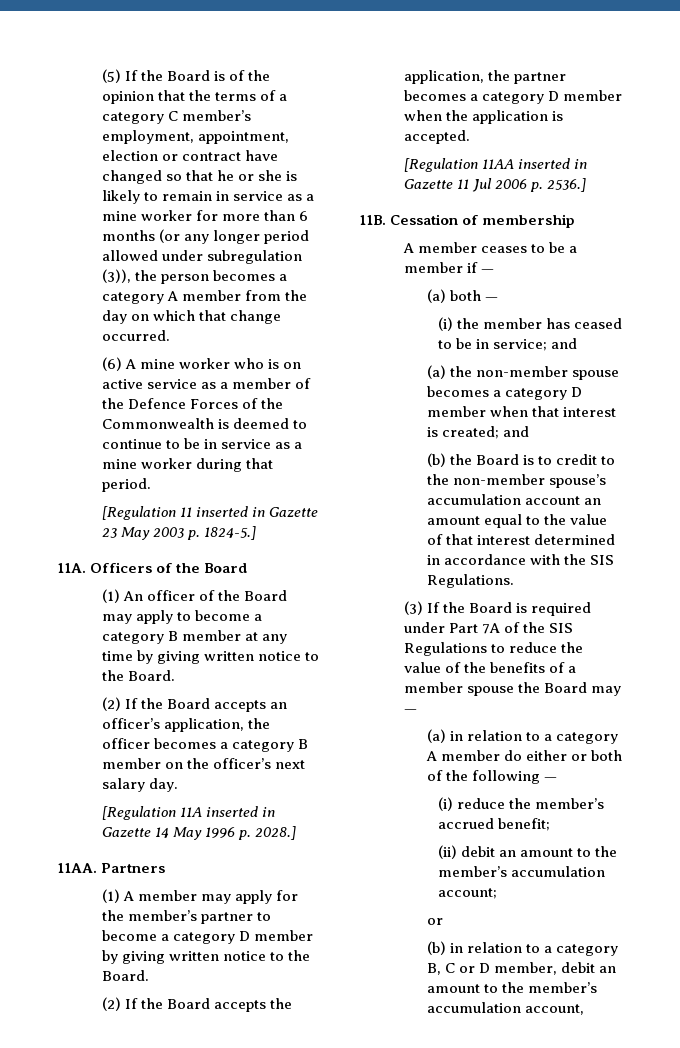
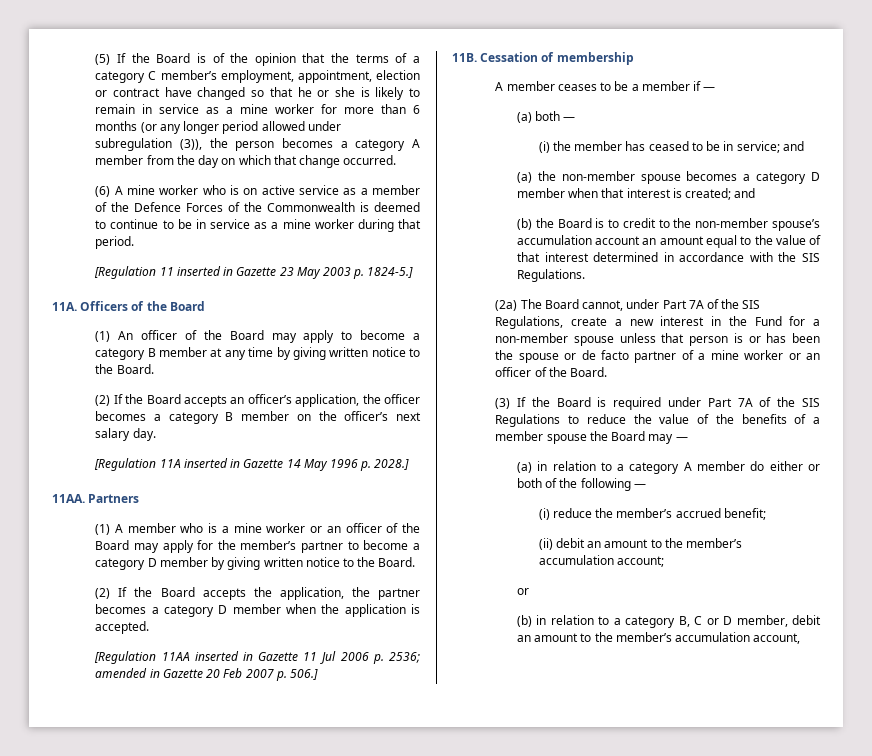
(198, 895) none -> [180,523,421,533] [95,540,130,550] who is a mine worker or an officer of the Board
[547,178,587,192] 2536.] -> [388,652,420,663] [95,668,319,681] 2536; amended in Gazette 20 Feb 2007 p. 506.]
(514, 581) none -> [495,299,761,311] [495,316,820,329] [495,333,820,346] [495,350,820,363] [495,367,608,377] // (2a) The Board cannot, under Part 7A of the SIS Regulations, create a new interest in the Fund for a non-member spouse unless that person is or has been the spouse or de facto partner of a mine worker or an officer of the Board.

